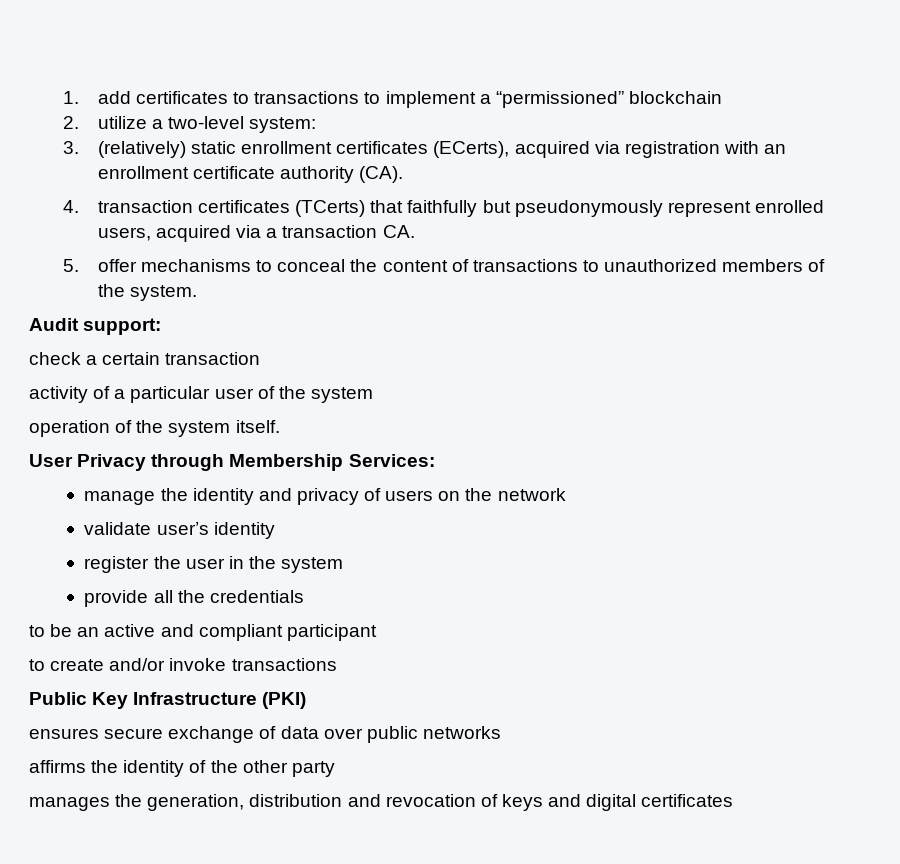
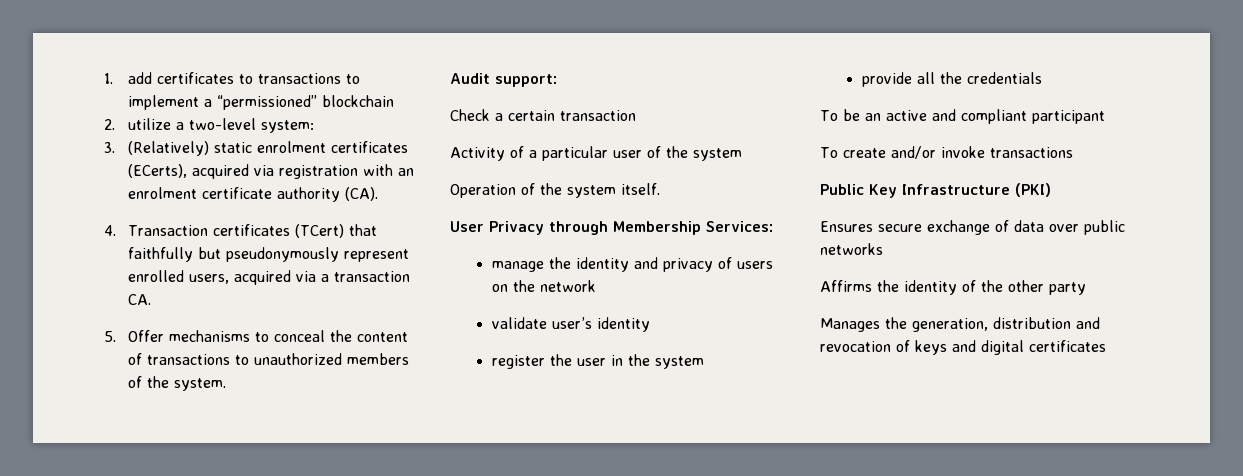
[97,141,333,158] (relatively) static enrollment -> [127,141,326,156] (Relatively) static enrolment
[97,166,189,179] enrollment -> [127,187,197,199] enrolment
[97,200,366,217] transaction certificates (TCerts) -> [127,224,344,238] Transaction certificates (TCert)
[97,259,137,272] offer -> [127,330,164,342] Offer
[29,352,81,365] check -> [450,109,490,121] Check
[29,386,88,403] activity -> [450,147,505,161] Activity
[29,420,110,437] operation -> [450,184,516,198] Operation
[29,625,45,637] to -> [820,110,838,121] To
[29,659,45,671] to -> [820,147,838,158] To
[29,728,99,739] ensures -> [820,221,873,232] Ensures
[29,760,86,773] affirms -> [820,280,872,292] Affirms
[29,797,110,811] manages -> [820,318,880,332] Manages

